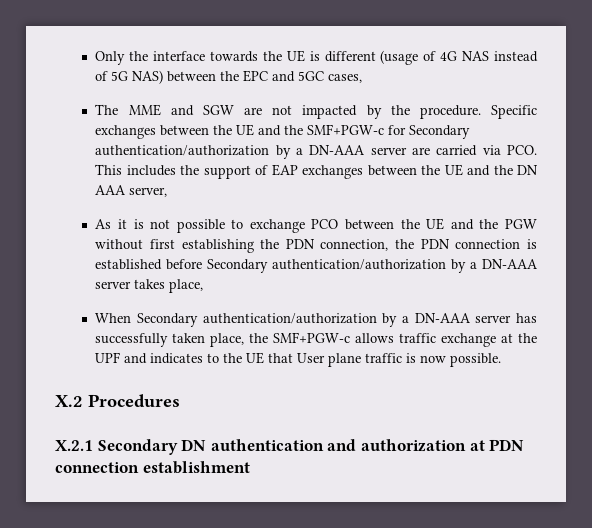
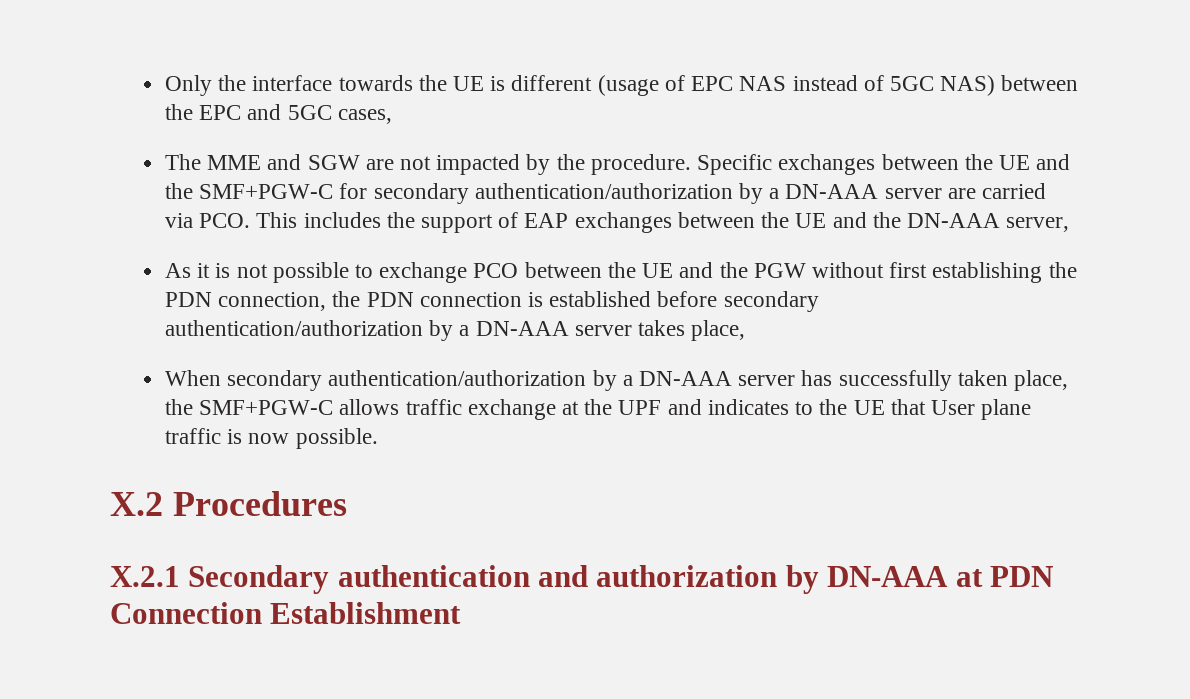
[440,51,458,61] 4G -> [691,76,734,91] EPC
[111,71,129,81] 5G -> [889,76,934,91] 5GC
[307,124,471,139] SMF+PGW-c for Secondary -> [199,183,469,204] SMF+PGW-C for secondary
[516,165,538,175] [95,185,127,195] DN AAA -> [906,213,1000,228] DN-AAA
[207,259,269,273] Secondary -> [723,291,819,312] secondary
[137,313,199,327] Secondary -> [227,370,323,391] secondary
[273,332,351,343] SMF+PGW-c -> [199,400,334,415] SMF+PGW-C
[181,439,207,451] DN -> (330, 579) none
[469,439,525,451] [55,461,250,474] at PDN connection establishment -> [785,565,1053,594] [110,602,462,624] by DN-AAA at PDN Connection Establishment

